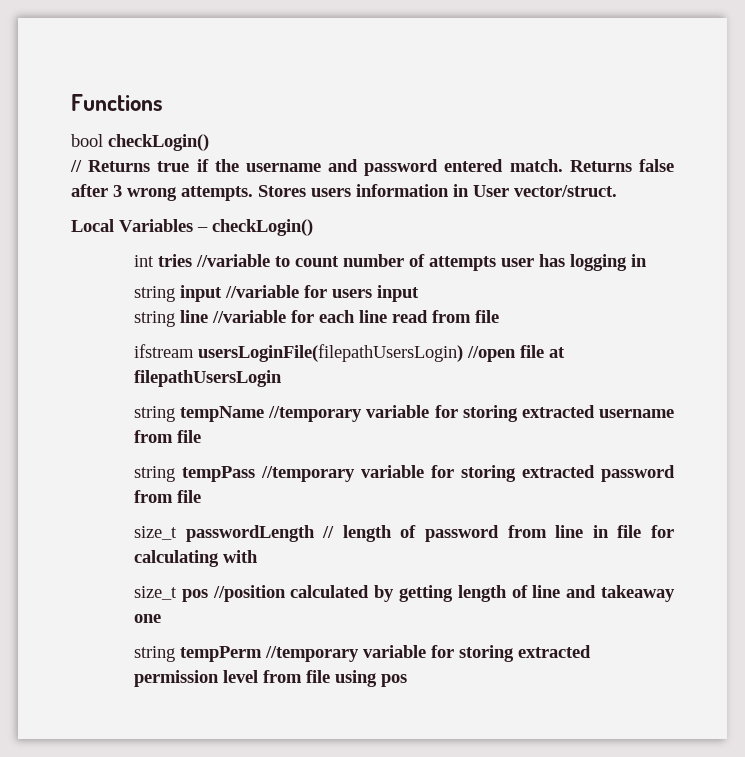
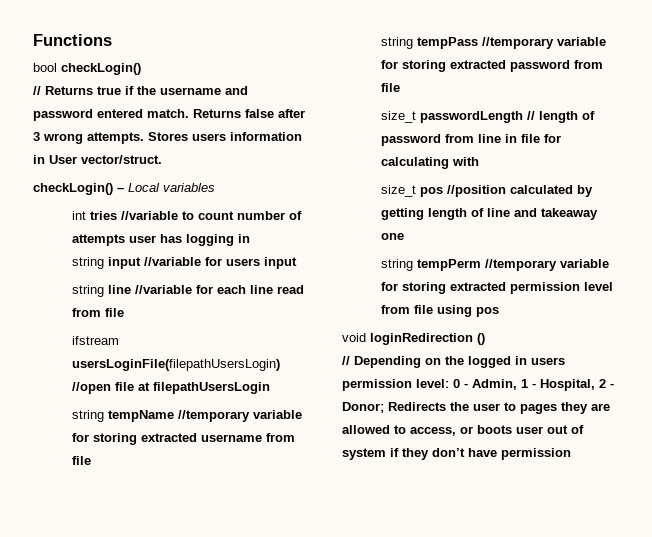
[71,219,313,236] Local Variables – checkLogin() -> [33,183,215,195] checkLogin() – Local variables
(408, 680) none -> [342,333,485,345] [342,356,565,368] [342,379,614,391] [342,402,610,414] [342,425,584,436] [342,448,571,460] // void loginRedirection () // // Depending on the logged in users permission level: 0 - Admin, 1 - Hospital, 2 - Donor; Redirects the user to pages they are allowed to access, or boots user out of system if they don’t have permission

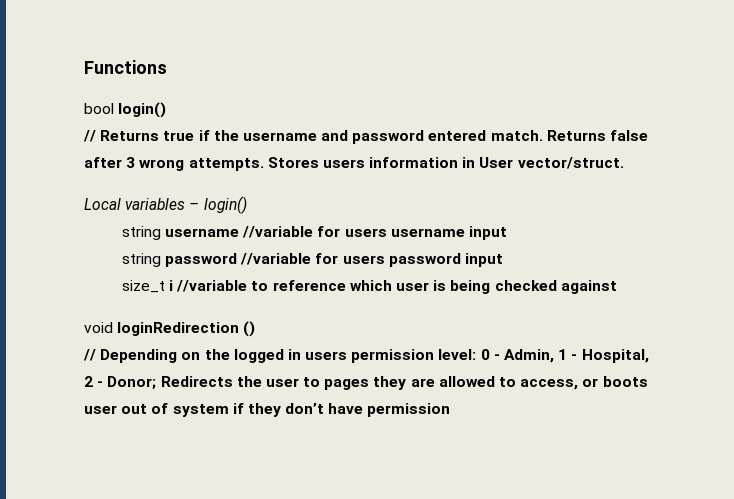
[61,63,141,75] checkLogin() -> [118,102,167,118] login()
[33,183,124,195] checkLogin() – -> (624, 163) none
[71,211,302,220] [71,234,250,246] [71,257,260,269] // int tries //variable to count number of attempts user has logging in // string input //variable for users -> [189,196,247,214] [121,226,465,240] – login() // string username //variable for users username
[107,285,304,294] [71,308,124,317] [71,336,119,345] [71,359,280,371] [71,382,270,394] [71,410,302,422] [71,433,295,445] [71,456,91,465] [380,37,606,49] [380,60,603,72] [380,83,400,92] [380,111,595,123] [380,134,561,146] [380,157,479,169] [380,185,593,197] [380,208,598,220] [380,233,404,240] [380,259,609,271] [380,282,613,294] [380,305,499,317] line //variable for each line read from file // ifstream usersLoginFile(filepathUsersLogin) //open file at filepathUsersLogin // string tempName //temporary variable for storing extracted username from file // string tempPass //temporary variable for storing extracted password from file // size_t passwordLength // length of password from line in file for calculating with // size_t pos //position calculated by getting length of line and takeaway one // string tempPerm //temporary variable for storing extracted permission level from file using pos -> [165,253,504,267] [121,280,617,294] password //variable for users password input // size_t i //variable to reference which user is being checked against

